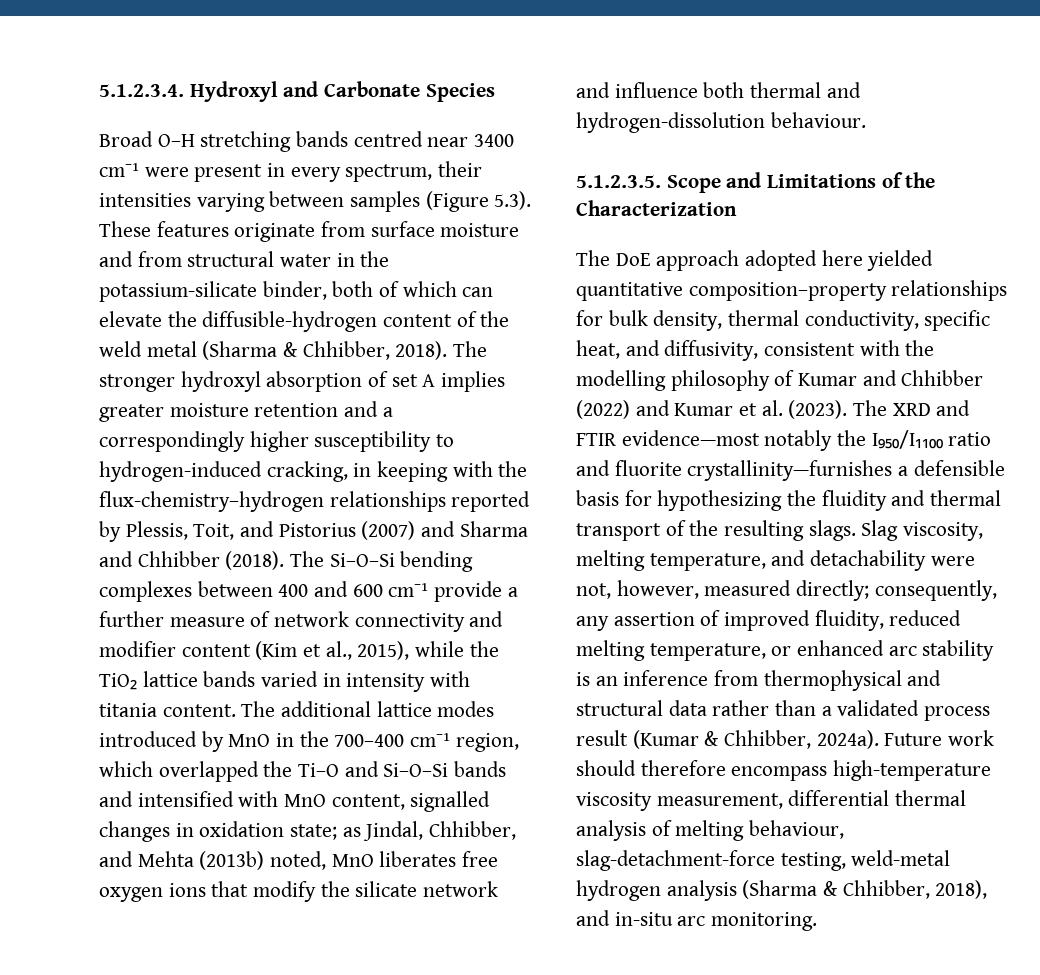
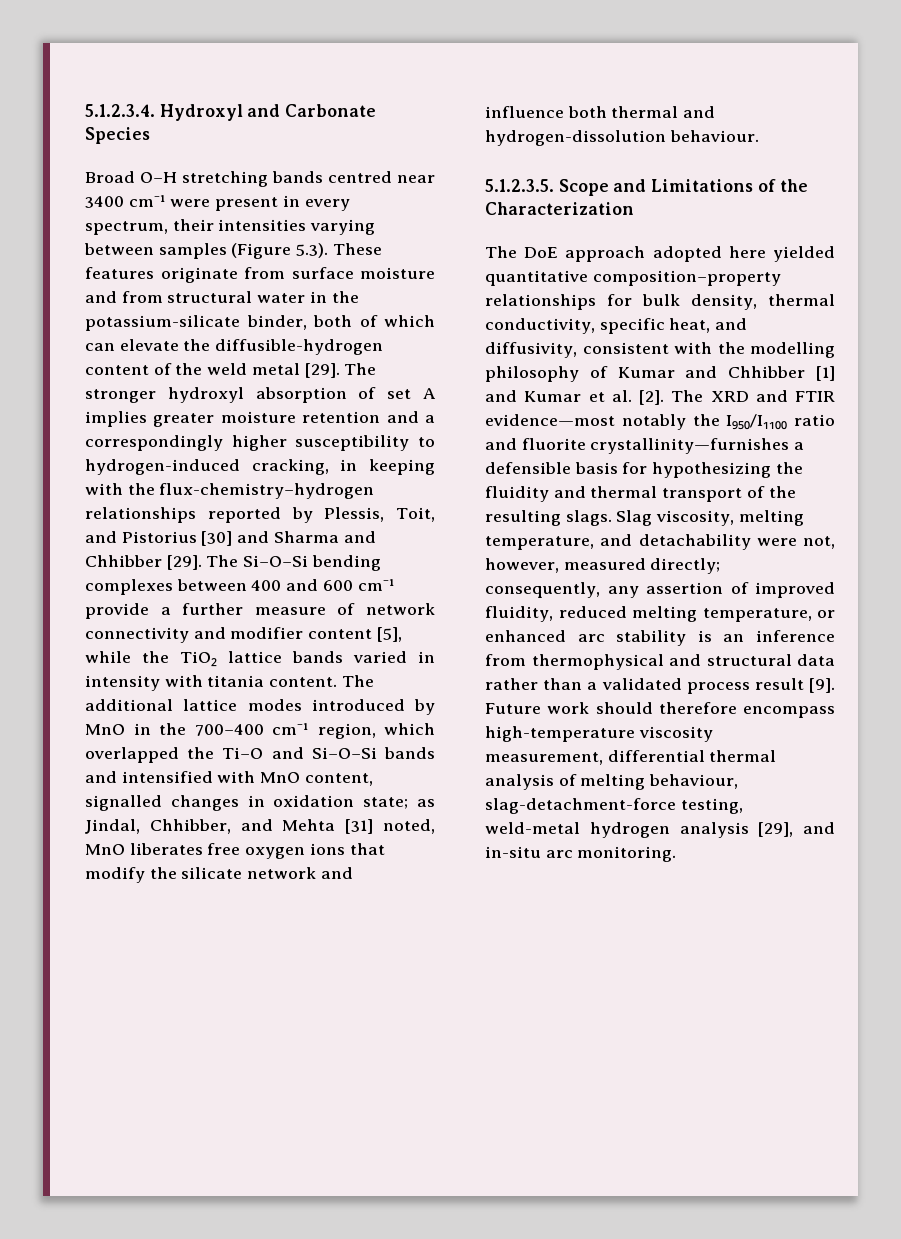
[202,341,448,360] (Sharma & Chhibber, 2018). -> [304,363,340,378] [29].
[361,521,416,540] (2007) -> [201,531,233,546] [30]
[225,551,285,570] (2018). -> [166,555,202,570] [29].
[255,641,410,660] (Kim et al., 2015), -> [376,627,402,642] [5],
[199,851,265,870] (2013b) -> [345,819,374,834] [31]
[576,400,630,419] (2022) -> [816,366,835,381] [1]
[788,400,848,419] (2023). -> [639,390,664,405] [2].
[632,730,879,749] (Kumar & Chhibber, 2024a). -> [809,678,835,693] [9].
[742,880,988,899] (Sharma & Chhibber, 2018), -> [758,822,794,837] [29],

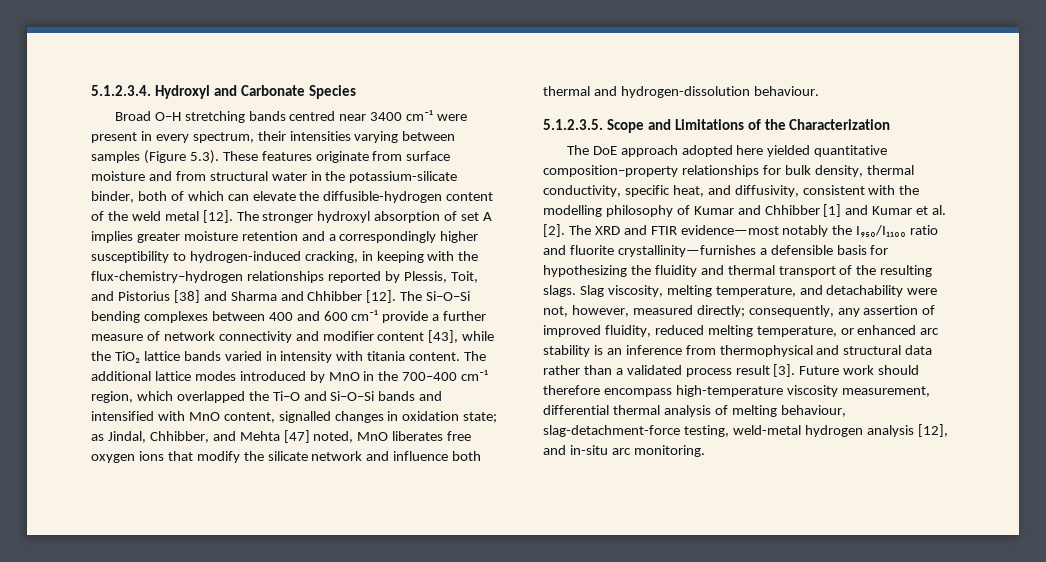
[304,363,340,378] [29]. -> [202,210,233,223] [12].
[201,531,233,546] [30] -> [173,290,200,303] [38]
[166,555,202,570] [29]. -> [366,290,397,303] [12].
[376,627,402,642] [5], -> [428,330,459,343] [43],
[345,819,374,834] [31] -> [283,430,310,443] [47]
[809,678,835,693] [9]. -> [773,364,796,377] [3].
[758,822,794,837] [29], -> [917,424,948,437] [12],

